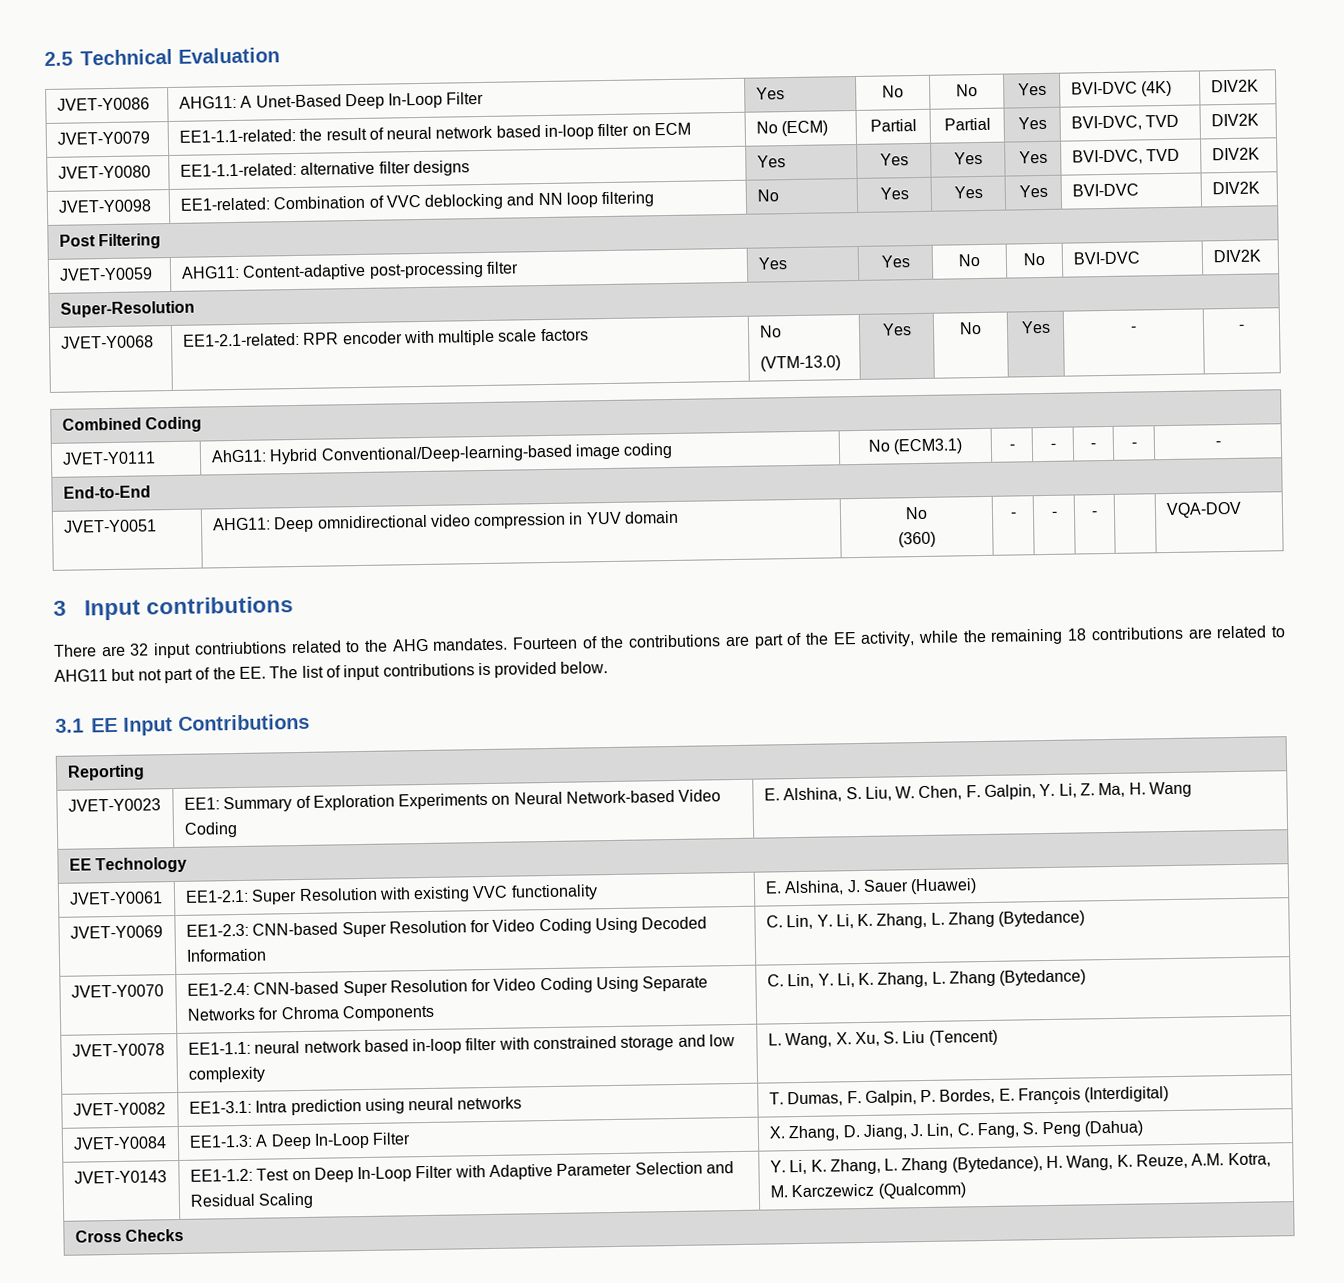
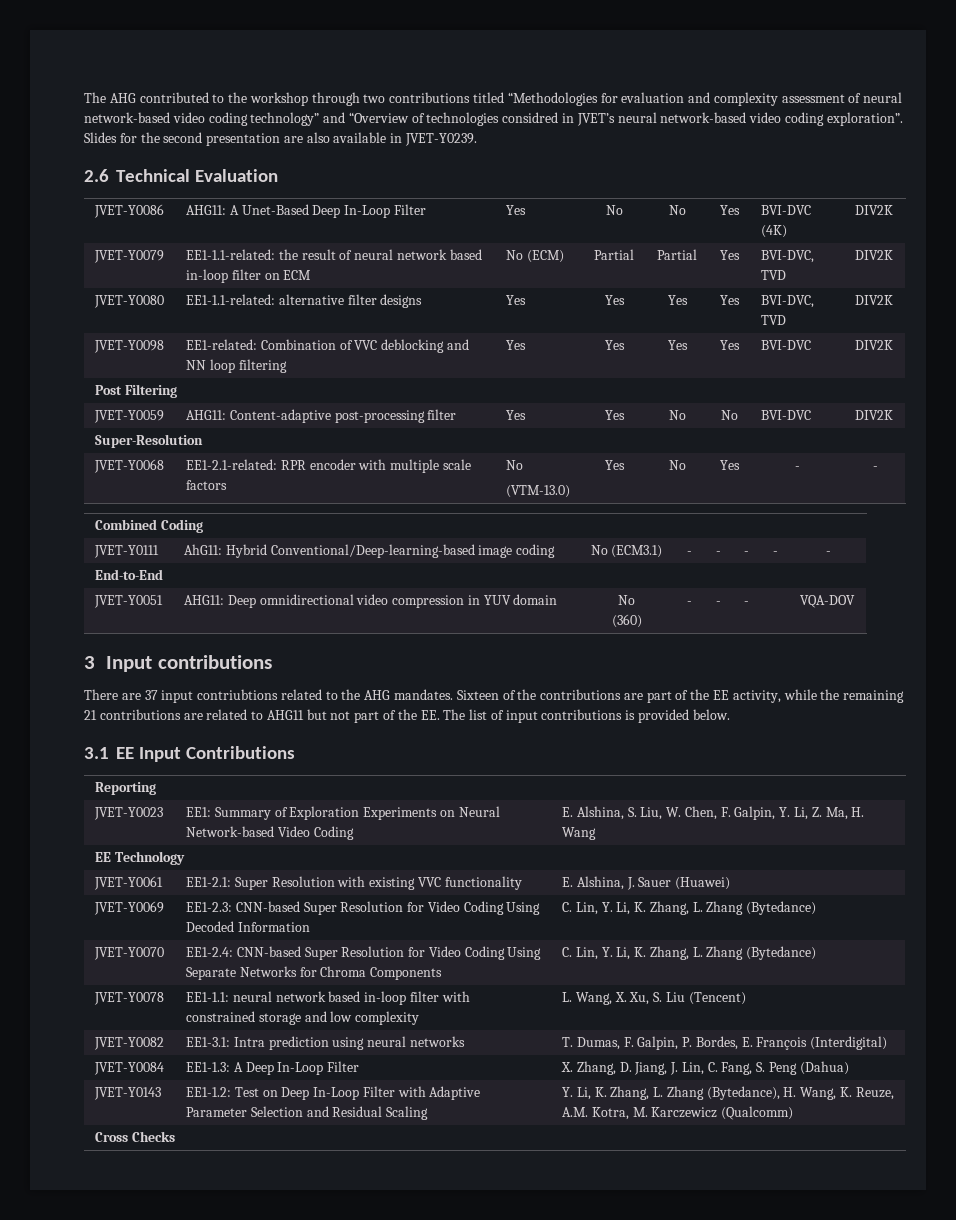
[44,51,73,66] 2.5 -> [84,92,903,106] [84,112,903,126] [84,132,478,146] [84,169,109,182] The AHG contributed to the workshop through two contributions titled “Methodologies for evaluation and complexity assessment of neural network-based video coding technology” and “Overview of technologies considred in JVET’s neural network-based video coding exploration”. Slides for the second presentation are also available in JVET-Y0239. // 2.6
[756,189,779,202] No -> [505,340,526,350] Yes
[129,643,150,656] 32 -> [144,690,158,700] 37
[512,636,579,650] Fourteen -> [456,690,499,700] Sixteen
[1067,628,1088,641] 18 -> [84,710,97,720] 21

